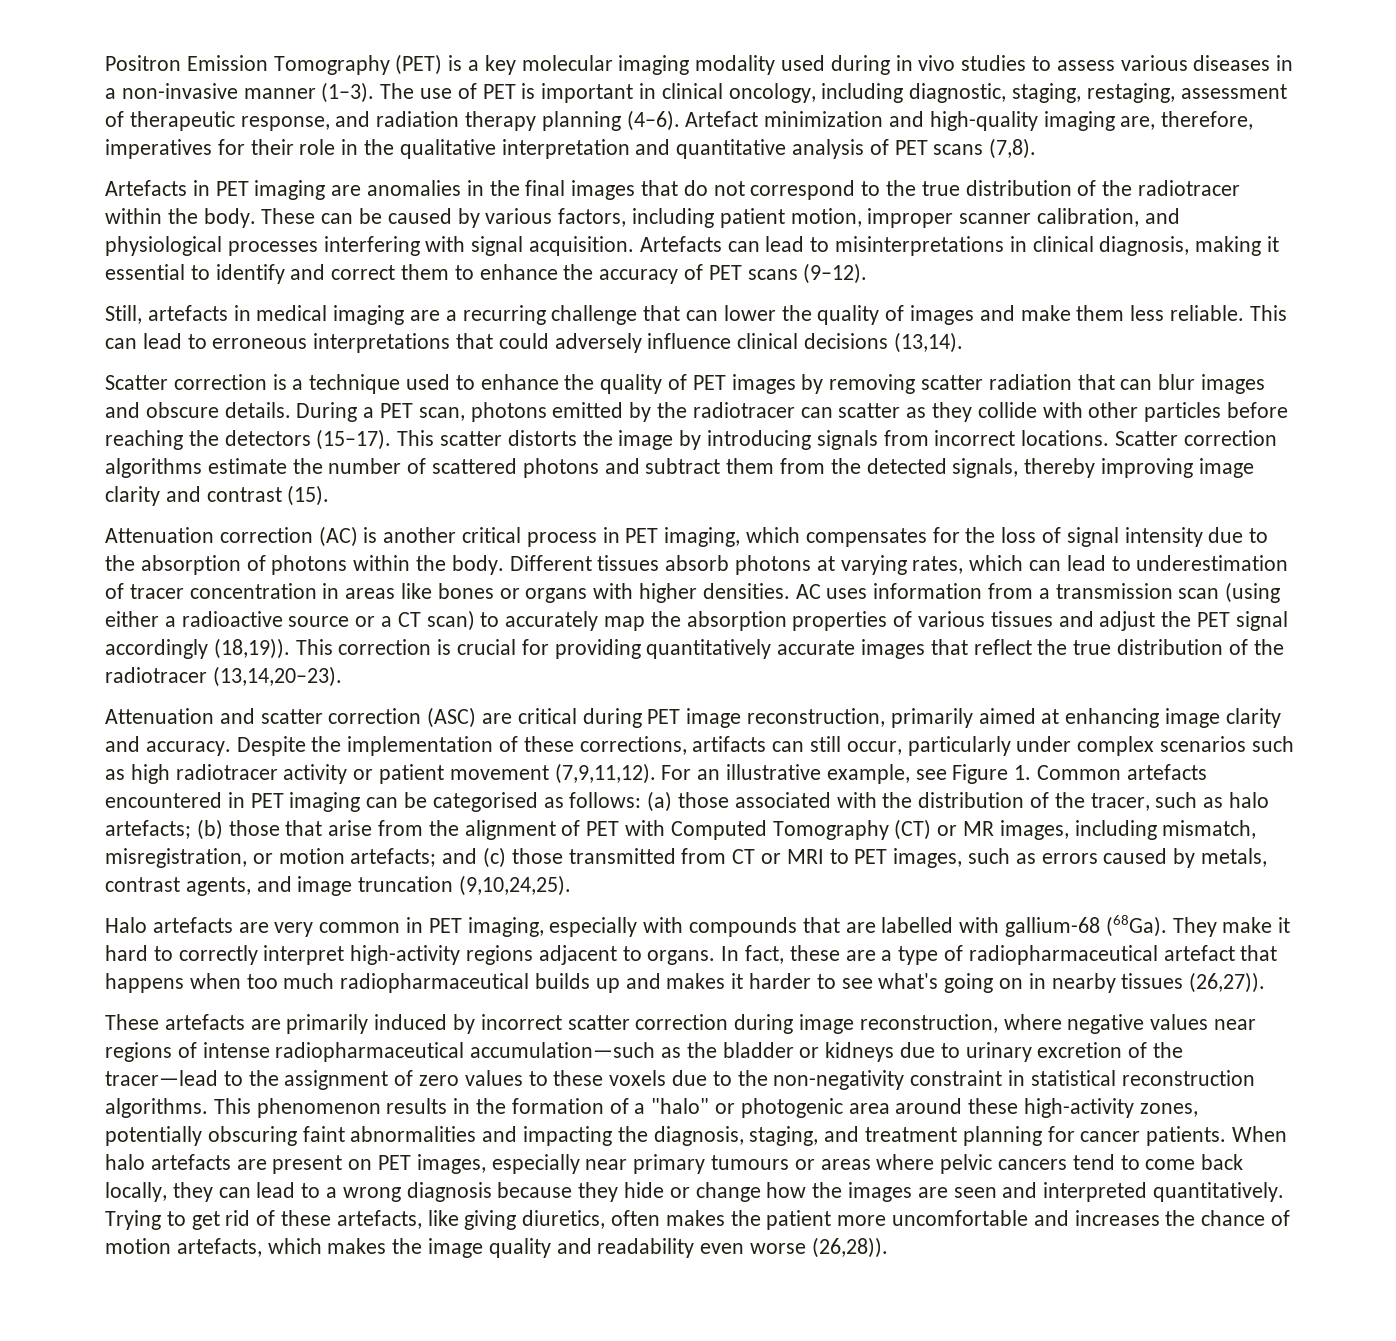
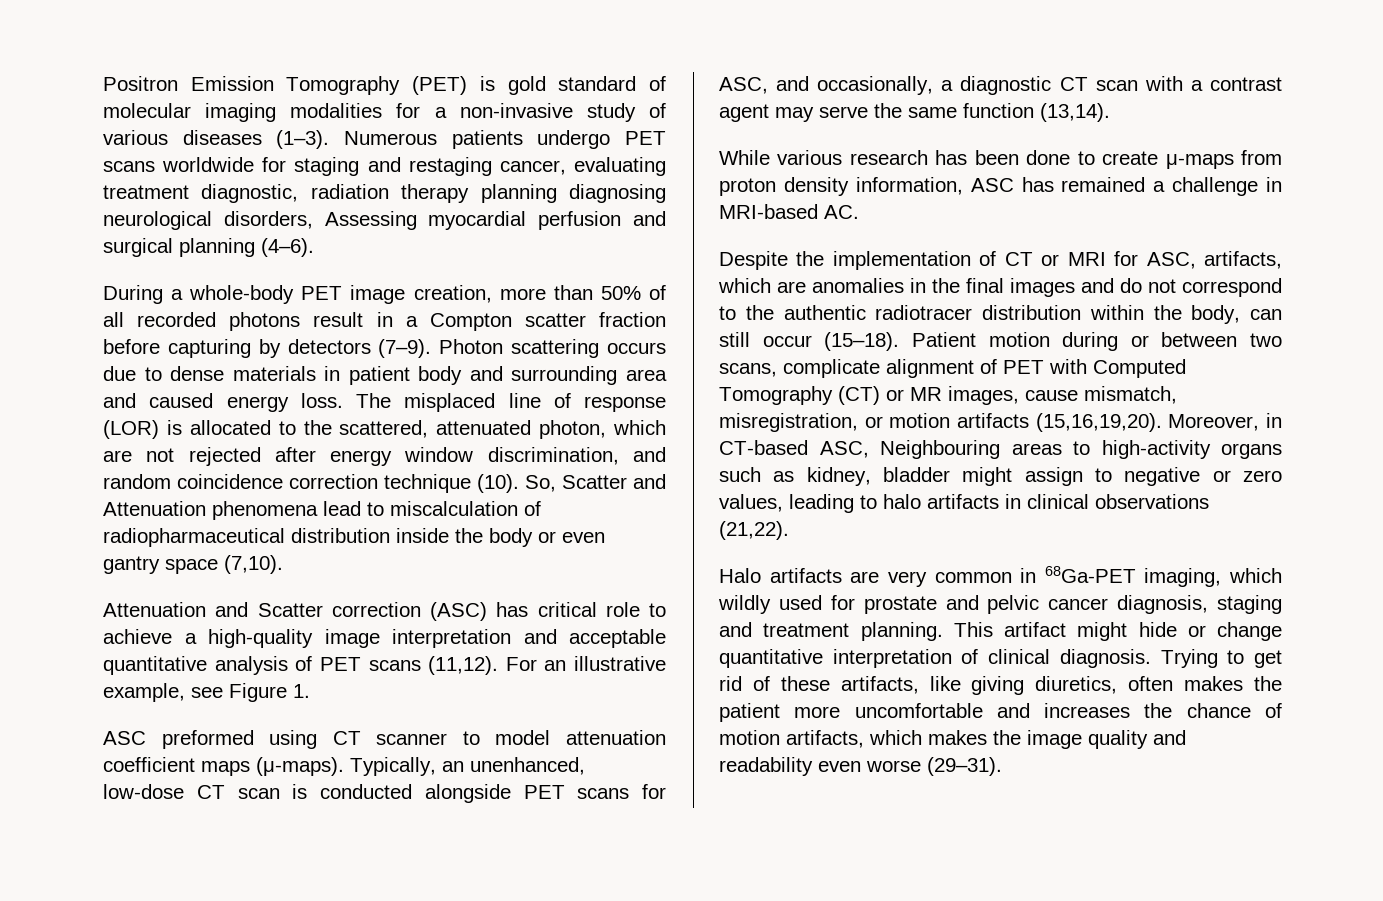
[468,55,1294,75] [105,82,1287,103] [105,110,1254,131] [105,139,496,159] a key molecular imaging modality used during in vivo studies to assess various diseases in a non-invasive manner (1–3). The use of PET is important in clinical oncology, including diagnostic, staging, restaging, assessment of therapeutic response, and radiation therapy planning (4–6). Artefact minimization and high-quality imaging are, therefore, imperatives for their role in the qualitative -> [507,76,666,95] [103,103,666,122] [103,130,666,149] [103,157,667,176] [103,184,666,203] [103,211,666,230] [103,238,314,257] [103,285,666,304] [103,312,666,331] [103,339,666,358] [103,366,667,385] [103,393,666,412] [103,420,666,439] [103,447,666,466] [103,474,666,493] [103,501,541,520] [103,528,605,547] [103,555,283,574] [103,602,666,621] [103,629,380,648] gold standard of molecular imaging modalities for a non-invasive study of various diseases (1–3). Numerous patients undergo PET scans worldwide for staging and restaging cancer, evaluating treatment diagnostic, radiation therapy planning diagnosing neurological disorders, Assessing myocardial perfusion and surgical planning (4–6). // During a whole-body PET image creation, more than 50% of all recorded photons result in a Compton scatter fraction before capturing by detectors (7–9). Photon scattering occurs due to dense materials in patient body and surrounding area and caused energy loss. The misplaced line of response (LOR) is allocated to the scattered, attenuated photon, which are not rejected after energy window discrimination, and random coincidence correction technique (10). So, Scatter and Attenuation phenomena lead to miscalculation of radiopharmaceutical distribution inside the body or even gantry space (7,10). // Attenuation and Scatter correction (ASC) has critical role to achieve a high-quality image
(671, 147) none -> [569,629,666,648] acceptable
[989,138,1037,159] [105,180,1241,200] [105,208,1180,228] [105,236,1280,256] [105,263,868,284] [105,305,1287,325] [105,332,963,353] [105,374,1266,394] [105,402,1289,422] [105,429,1277,450] [105,458,1254,478] [105,485,330,506] [105,526,1269,547] [105,555,1289,575] [105,582,1281,603] [105,610,1288,631] [105,638,1284,659] [105,666,342,687] [105,707,1281,728] [105,736,1294,756] [105,763,656,784] (7,8). // Artefacts in PET imaging are anomalies in the final images that do not correspond to the true distribution of the radiotracer within the body. These can be caused by various factors, including patient motion, improper scanner calibration, and physiological processes interfering with signal acquisition. Artefacts can lead to misinterpretations in clinical diagnosis, making it essential to identify and correct them to enhance the accuracy of PET scans (9–12). // Still, artefacts in medical imaging are a recurring challenge that can lower the quality of images and make them less reliable. This can lead to erroneous interpretations that could adversely influence clinical decisions (13,14). // Scatter correction is a technique used to enhance the quality of PET images by removing scatter radiation that can blur images and obscure details. During a PET scan, photons emitted by the radiotracer can scatter as they collide with other particles before reaching the detectors (15–17). This scatter distorts the image by introducing signals from incorrect locations. Scatter correction algorithms estimate the number of scattered photons and subtract them from the detected signals, thereby improving image clarity and contrast (15). // Attenuation correction (AC) is another critical process in PET imaging, which compensates for the loss of signal intensity due to the absorption of photons within the body. Different tissues absorb photons at varying rates, which can lead to underestimation of tracer concentration in areas like bones or organs with higher densities. AC uses information from a transmission scan (using either a radioactive source or a CT scan) to accurately map the absorption properties of various tissues and adjust the PET signal accordingly (18,19)). This correction is crucial for providing quantitatively accurate images that reflect the true distribution of the radiotracer (13,14,20–23). // Attenuation and scatter correction (ASC) are critical during PET image reconstruction, primarily aimed at enhancing image clarity and accuracy. Despite the implementation of these corrections, artifacts can still occur, particularly under complex scenarios such as high radiotracer activity or patient movement (7,9,11,12). -> [428,656,499,675] (11,12).
[1037,764,1207,780] [105,791,1270,812] [105,819,459,840] Common artefacts encountered in PET imaging can be categorised as follows: (a) those associated with the distribution of the tracer, such as halo artefacts; (b) those that arise from the -> [103,730,666,749] [103,757,585,776] [103,784,666,803] [719,76,1282,95] [719,103,1110,122] [719,150,1282,169] [719,177,1282,196] [719,204,859,219] [719,251,1282,270] [718,278,1282,297] [719,305,1282,324] [719,332,1282,351] [719,359,880,378] // ASC preformed using CT scanner to model attenuation coefficient maps (μ-maps). Typically, an unenhanced, low-dose CT scan is conducted alongside PET scans for ASC, and occasionally, a diagnostic CT scan with a contrast agent may serve the same function (13,14). // While various research has been done to create μ-maps from proton density information, ASC has remained a challenge in MRI-based AC. // Despite the implementation of CT or MRI for ASC, artifacts, which are anomalies in the final images and do not correspond to the authentic radiotracer distribution within the body, can still occur (15–18). Patient motion during or between two scans, complicate
[1074,820,1157,840] including -> [1025,390,1078,401] cause
[350,847,1268,868] [105,875,572,896] artefacts; and (c) those transmitted from CT or MRI to PET images, such as errors caused by metals, contrast agents, and image truncation (9,10,24,25). -> [957,413,1282,432] [719,440,1282,459] [719,467,1282,486] [719,494,1209,513] [719,521,789,540] artifacts (15,16,19,20). Moreover, in CT-based ASC, Neighbouring areas to high-activity organs such as kidney, bladder might assign to negative or zero values, leading to halo artifacts in clinical observations (21,22).
[152,917,233,933] artefacts -> [769,568,842,583] artifacts
[428,915,1291,937] [105,945,1278,965] [105,972,1266,993] [105,1014,1257,1034] [105,1042,1184,1062] [105,1070,1255,1090] [105,1098,1198,1118] [105,1126,1288,1146] [105,1154,1244,1174] [105,1182,1285,1202] PET imaging, especially with compounds that are labelled with gallium-68 (68Ga). They make it hard to correctly interpret high-activity regions adjacent to organs. In fact, these are a type of radiopharmaceutical artefact that happens when too much radiopharmaceutical builds up and makes it harder to see what's going on in nearby tissues (26,27)). // These artefacts are primarily induced by incorrect scatter correction during image reconstruction, where negative values near regions of intense radiopharmaceutical accumulation—such as the bladder or kidneys due to urinary excretion of the tracer—lead to the assignment of zero values to these voxels due to the non-negativity constraint in statistical reconstruction algorithms. This phenomenon results in the formation of a "halo" or photogenic area around these high-activity zones, potentially obscuring faint abnormalities and impacting the diagnosis, staging, and treatment planning for cancer patients. When halo artefacts are present on PET images, especially near primary tumours or areas where pelvic cancers tend to come back locally, they can lead to a wrong diagnosis because they hide or change how the images are seen and interpreted quantitatively. -> [1044,566,1282,587] [718,595,1282,614] [719,622,1282,641] [719,649,1151,668] 68Ga-PET imaging, which wildly used for prostate and pelvic cancer diagnosis, staging and treatment planning. This artifact might hide or change quantitative interpretation of clinical diagnosis.
[336,1210,422,1229] artefacts, -> [840,676,919,694] artifacts,
[176,1238,262,1257] artefacts, -> [786,730,864,748] artifacts,
[811,1237,888,1258] (26,28)). -> [927,757,1002,776] (29–31).

